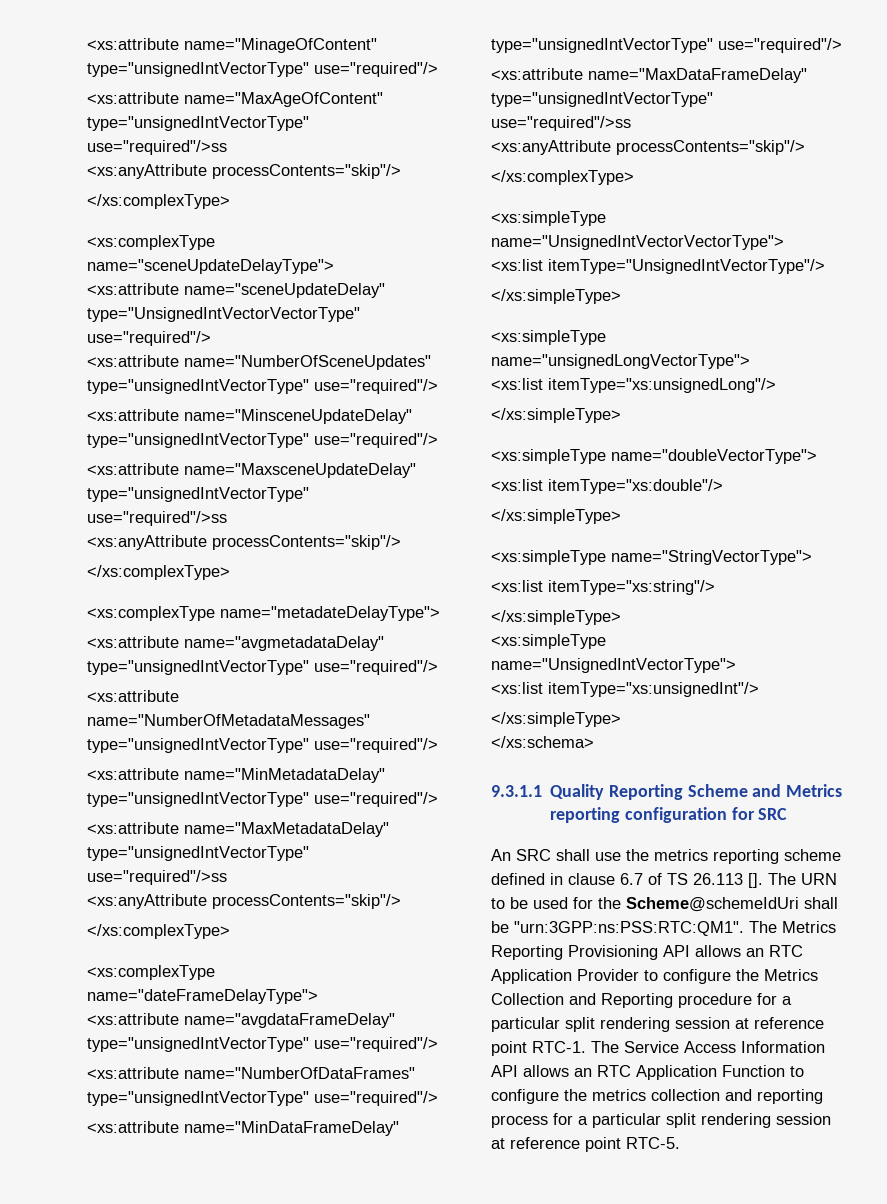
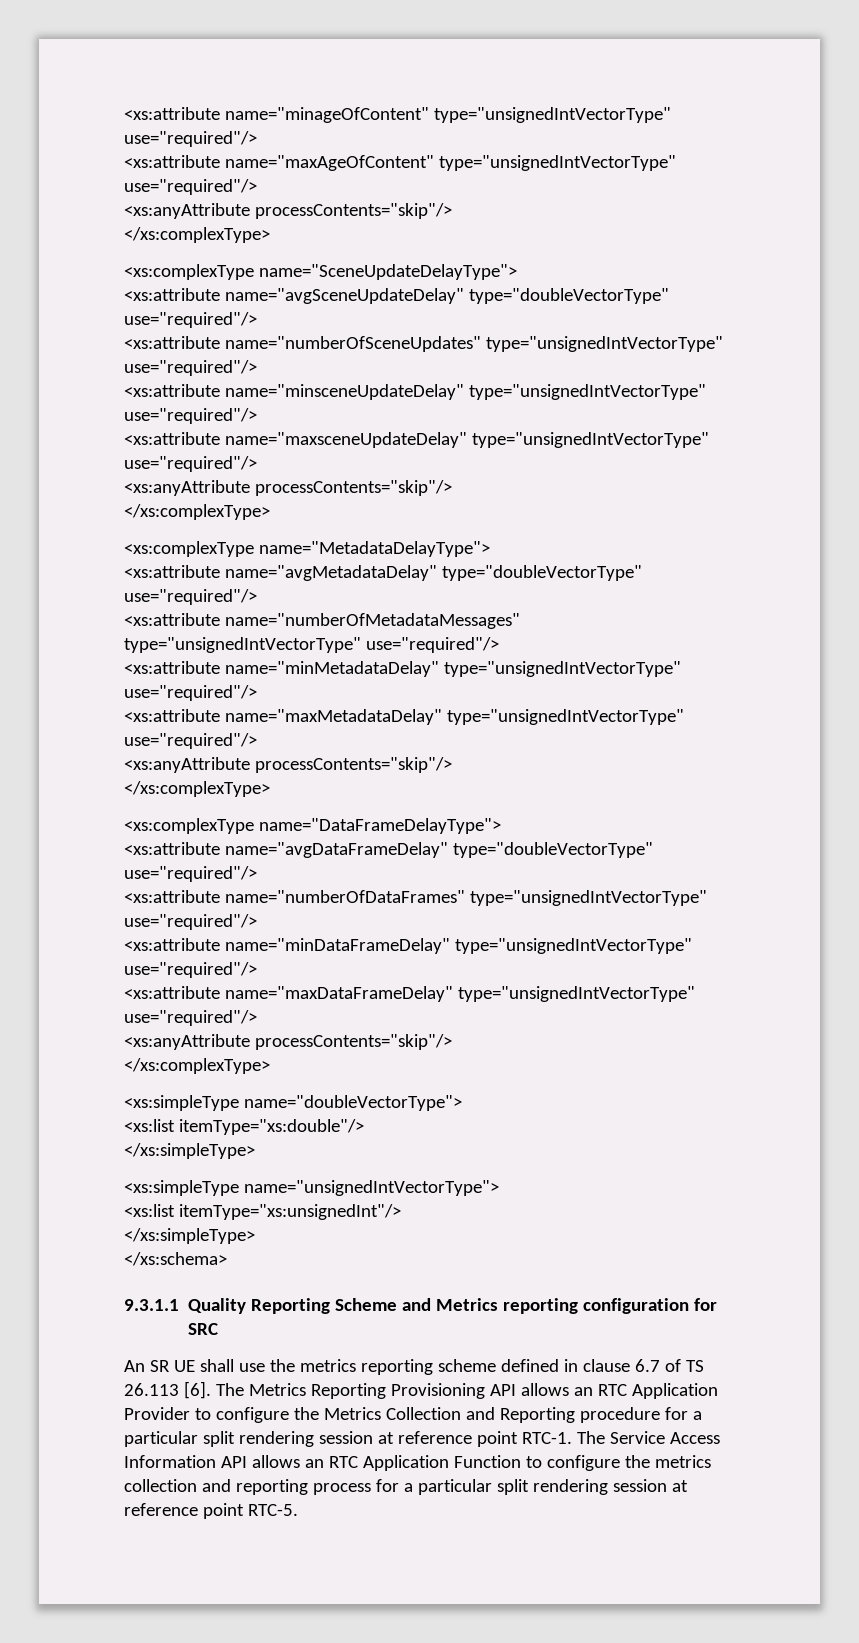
[87,38,377,53] [87,62,438,77] [87,92,383,107] [87,116,309,131] [87,140,227,155] [87,164,401,179] [87,194,230,209] [87,235,215,250] [87,259,334,274] [87,283,385,298] [87,307,360,322] [87,331,211,346] [87,355,431,370] [87,379,438,394] [87,409,412,424] [87,433,438,448] [87,463,416,478] [87,487,309,502] [87,511,227,526] [87,535,401,550] [87,565,230,580] [87,606,440,621] [87,636,384,651] [87,660,438,675] [87,690,179,702] [87,714,370,729] [87,738,438,753] [87,768,385,783] [87,792,438,807] [87,822,389,837] [87,846,309,861] [87,870,227,885] [87,894,401,909] [87,924,230,939] [87,965,215,980] [87,989,318,1004] [87,1013,395,1028] [87,1037,438,1052] [87,1067,415,1079] [87,1091,438,1106] [87,1121,399,1136] [491,38,842,53] [491,68,807,83] [491,92,713,107] [491,116,631,131] [491,140,805,155] [491,170,634,185] [491,211,606,226] [491,235,784,250] [491,259,825,274] [491,289,621,304] [491,330,606,345] [491,354,750,369] [491,378,776,393] [491,408,621,423] <xs:attribute name="MinageOfContent" type="unsignedIntVectorType" use="required"/> // <xs:attribute name="MaxAgeOfContent" type="unsignedIntVectorType" use="required"/>ss // <xs:anyAttribute processContents="skip"/> // </xs:complexType> // <xs:complexType name="sceneUpdateDelayType"> // <xs:attribute name="sceneUpdateDelay" type="UnsignedIntVectorVectorType" use="required"/> // <xs:attribute name="NumberOfSceneUpdates" type="unsignedIntVectorType" use="required"/> // <xs:attribute name="MinsceneUpdateDelay" type="unsignedIntVectorType" use="required"/> // <xs:attribute name="MaxsceneUpdateDelay" type="unsignedIntVectorType" use="required"/>ss // <xs:anyAttribute processContents="skip"/> // </xs:complexType> // <xs:complexType name="metadateDelayType"> // <xs:attribute name="avgmetadataDelay" type="unsignedIntVectorType" use="required"/> // <xs:attribute name="NumberOfMetadataMessages" type="unsignedIntVectorType" use="required"/> // <xs:attribute name="MinMetadataDelay" type="unsignedIntVectorType" use="required"/> // <xs:attribute name="MaxMetadataDelay" type="unsignedIntVectorType" use="required"/>ss // <xs:anyAttribute processContents="skip"/> // </xs:complexType> // <xs:complexType name="dateFrameDelayType"> // <xs:attribute name="avgdataFrameDelay" type="unsignedIntVectorType" use="required"/> // <xs:attribute name="NumberOfDataFrames" type="unsignedIntVectorType" use="required"/> // <xs:attribute name="MinDataFrameDelay" type="unsignedIntVectorType" use="required"/> // <xs:attribute name="MaxDataFrameDelay" type="unsignedIntVectorType" use="required"/>ss // <xs:anyAttribute processContents="skip"/> // </xs:complexType> // <xs:simpleType name="UnsignedIntVectorVectorType"> // <xs:list itemType="UnsignedIntVectorType"/> // </xs:simpleType> // <xs:simpleType name="unsignedLongVectorType"> // <xs:list itemType="xs:unsignedLong"/> // </xs:simpleType> -> [124,107,671,123] [124,131,257,147] [124,155,676,171] [124,179,257,195] [124,203,452,219] [124,227,270,243] [124,264,517,280] [124,288,669,304] [124,312,257,328] [124,336,723,352] [124,360,257,376] [124,384,706,400] [124,408,257,424] [124,432,709,448] [124,456,257,472] [124,480,452,496] [124,504,270,520] [124,541,490,557] [124,565,642,581] [124,589,257,605] [124,613,520,629] [124,637,499,653] [124,661,681,677] [124,685,257,701] [124,709,684,725] [124,733,257,749] [124,757,452,773] [124,781,270,797] [124,818,501,834] [124,842,653,858] [124,866,257,882] [124,890,707,906] [124,914,257,930] [124,938,692,954] [124,962,257,978] [124,986,695,1002] [124,1010,257,1026] [124,1034,452,1050] [124,1058,270,1074] <xs:attribute name="minageOfContent" type="unsignedIntVectorType" use="required"/> // <xs:attribute name="maxAgeOfContent" type="unsignedIntVectorType" use="required"/> // <xs:anyAttribute processContents="skip"/> // </xs:complexType> // <xs:complexType name="SceneUpdateDelayType"> // <xs:attribute name="avgSceneUpdateDelay" type="doubleVectorType" use="required"/> // <xs:attribute name="numberOfSceneUpdates" type="unsignedIntVectorType" use="required"/> // <xs:attribute name="minsceneUpdateDelay" type="unsignedIntVectorType" use="required"/> // <xs:attribute name="maxsceneUpdateDelay" type="unsignedIntVectorType" use="required"/> // <xs:anyAttribute processContents="skip"/> // </xs:complexType> // <xs:complexType name="MetadataDelayType"> // <xs:attribute name="avgMetadataDelay" type="doubleVectorType" use="required"/> // <xs:attribute name="numberOfMetadataMessages" type="unsignedIntVectorType" use="required"/> // <xs:attribute name="minMetadataDelay" type="unsignedIntVectorType" use="required"/> // <xs:attribute name="maxMetadataDelay" type="unsignedIntVectorType" use="required"/> // <xs:anyAttribute processContents="skip"/> // </xs:complexType> // <xs:complexType name="DataFrameDelayType"> // <xs:attribute name="avgDataFrameDelay" type="doubleVectorType" use="required"/> // <xs:attribute name="numberOfDataFrames" type="unsignedIntVectorType" use="required"/> // <xs:attribute name="minDataFrameDelay" type="unsignedIntVectorType" use="required"/> // <xs:attribute name="maxDataFrameDelay" type="unsignedIntVectorType" use="required"/> // <xs:anyAttribute processContents="skip"/> // </xs:complexType>
[611,550,812,565] [491,580,715,595] [491,610,621,625] [491,634,606,649] [491,658,736,673] name="StringVectorType"> // <xs:list itemType="xs:string"/> // </xs:simpleType> // <xs:simpleType name="UnsignedIntVectorType"> -> [243,1180,499,1196] name="unsignedIntVectorType">
[516,849,551,861] SRC -> [149,1360,195,1372] SR UE
[748,873,837,888] [491,897,838,912] [491,921,744,936] []. The URN to be used for the Scheme@schemeIdUri shall be "urn:3GPP:ns:PSS:RTC:QM1". -> [183,1381,211,1399] [6].

